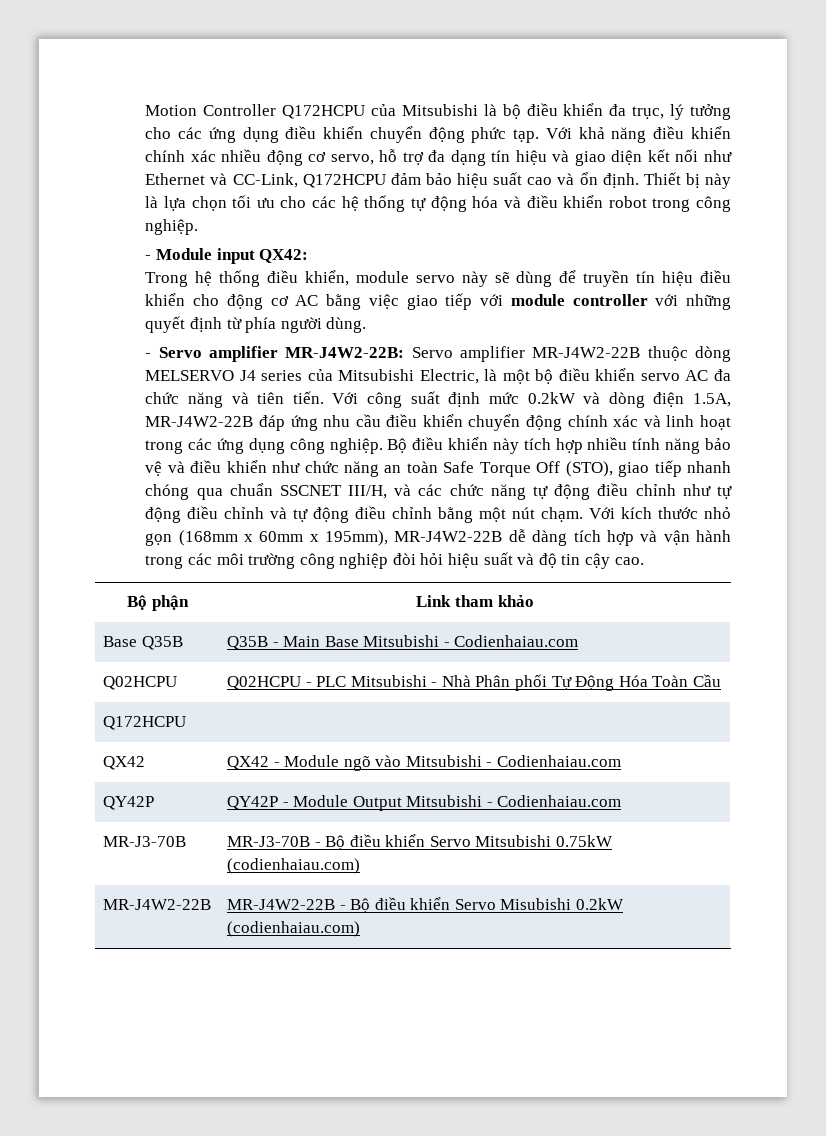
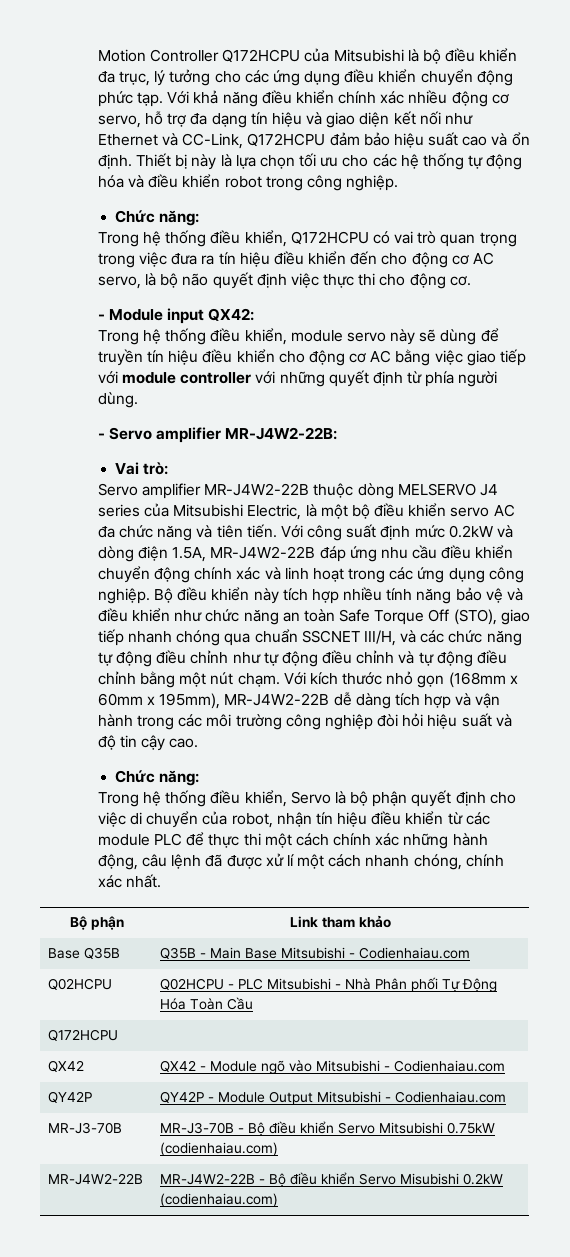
(199, 227) none -> [114,210,200,226] [97,230,517,247] [97,251,494,268] [97,272,471,289] // Chức năng: // Trong hệ thống điều khiển, Q172HCPU có vai trò quan trọng trong việc đưa ra tín hiệu điều khiển đến cho động cơ AC servo, là bộ não quyết định việc thực thi cho động cơ.
(405, 352) none -> [114,462,169,475] // Vai trò: //
(644, 561) none -> [114,770,200,786] [97,790,516,807] [97,811,490,828] [97,832,488,849] [97,853,504,870] [97,874,161,888] // Chức năng: // Trong hệ thống điều khiển, Servo là bộ phận quyết định cho việc di chuyển của robot, nhận tín hiệu điều khiển từ các module PLC để thực thi một cách chính xác những hành động, câu lệnh đã được xử lí một cách nhanh chóng, chính xác nhất.

